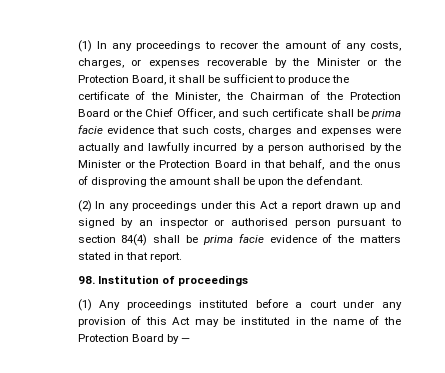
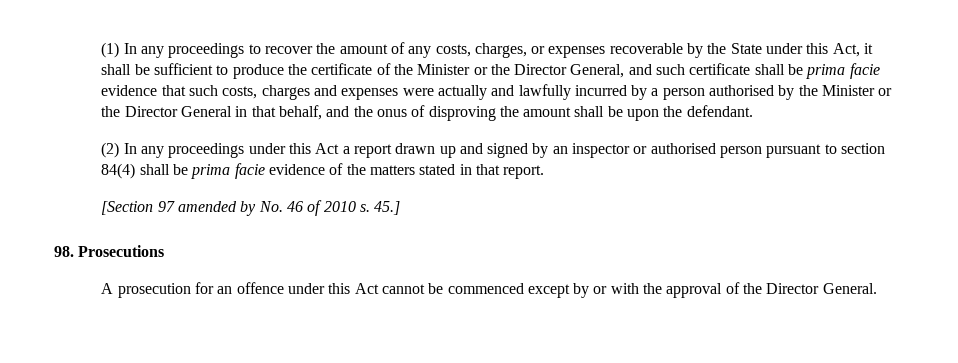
[316,58,401,66] [77,75,166,85] Minister or the Protection Board, -> [730,43,860,57] State under this Act,
[174,91,401,102] [77,108,215,119] Minister, the Chairman of the Protection Board or the Chief Officer, -> [417,64,625,78] Minister or the Director General,
[159,160,247,168] Protection Board -> [124,106,232,117] Director General
[77,275,248,286] [77,299,402,311] [77,316,401,327] [77,334,190,344] 98. Institution of proceedings // (1) Any proceedings instituted before a court under any provision of this Act may be instituted in the name of the Protection Board by — -> [101,200,401,216] [54,245,165,257] [101,282,877,298] [Section 97 amended by No. 46 of 2010 s. 45.] // 98. Prosecutions // A prosecution for an offence under this Act cannot be commenced except by or with the approval of the Director General.

